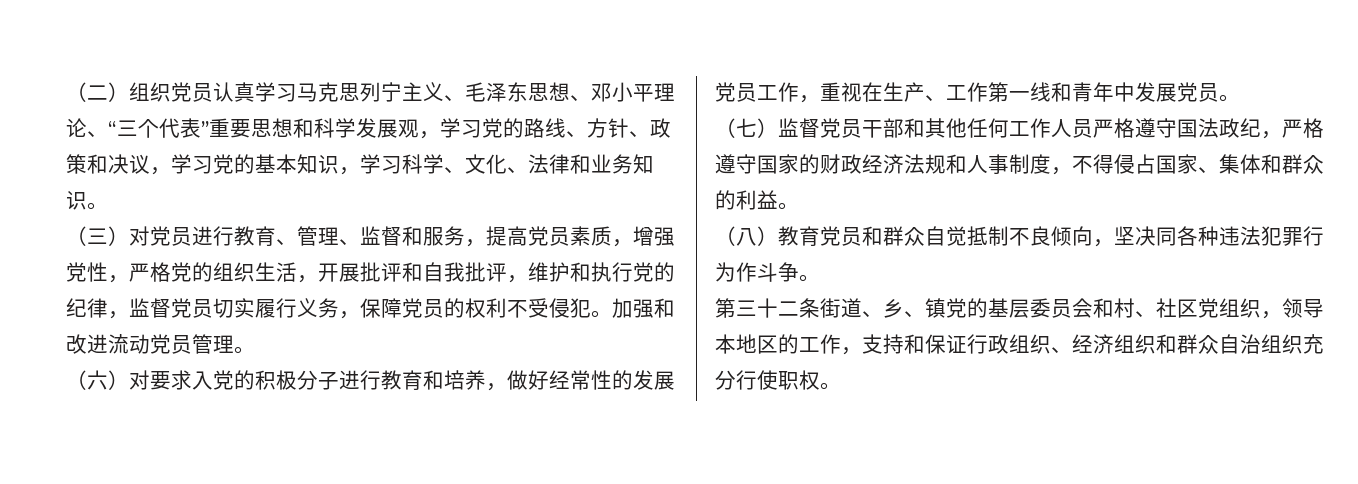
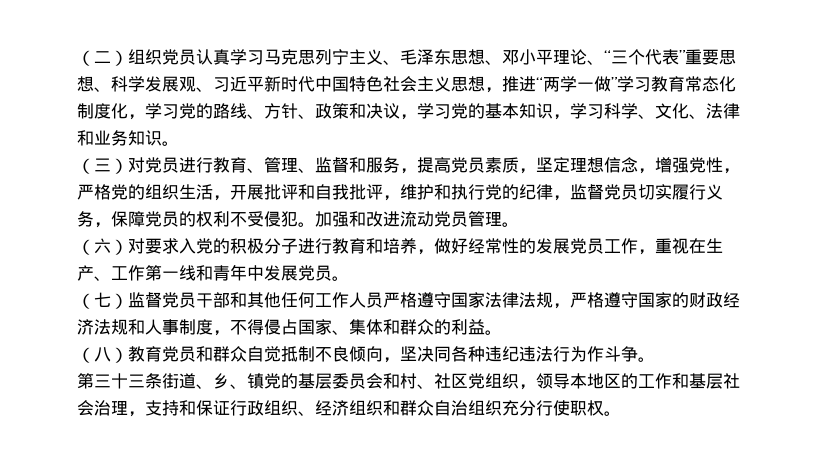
[293,118,314,138] 和 -> [94,87,111,92] 、
(419, 128) none -> [196,76,736,93] [77,103,128,119] 、习近平新时代中国特色社会主义思想，推进“两学一做”学习教育常态化制度化
(633, 243) none -> [536,157,655,174] 坚定理想信念，
[1198,118,1261,138] 法政纪 -> [468,292,553,308] 家法律法规
[1240,226,1303,246] 法犯罪 -> [502,346,553,362] 纪违法
[778,301,799,316] 二 -> [128,374,145,388] 三
(841, 344) none -> [672,373,740,389] [77,400,128,416] 和基层社会治理

